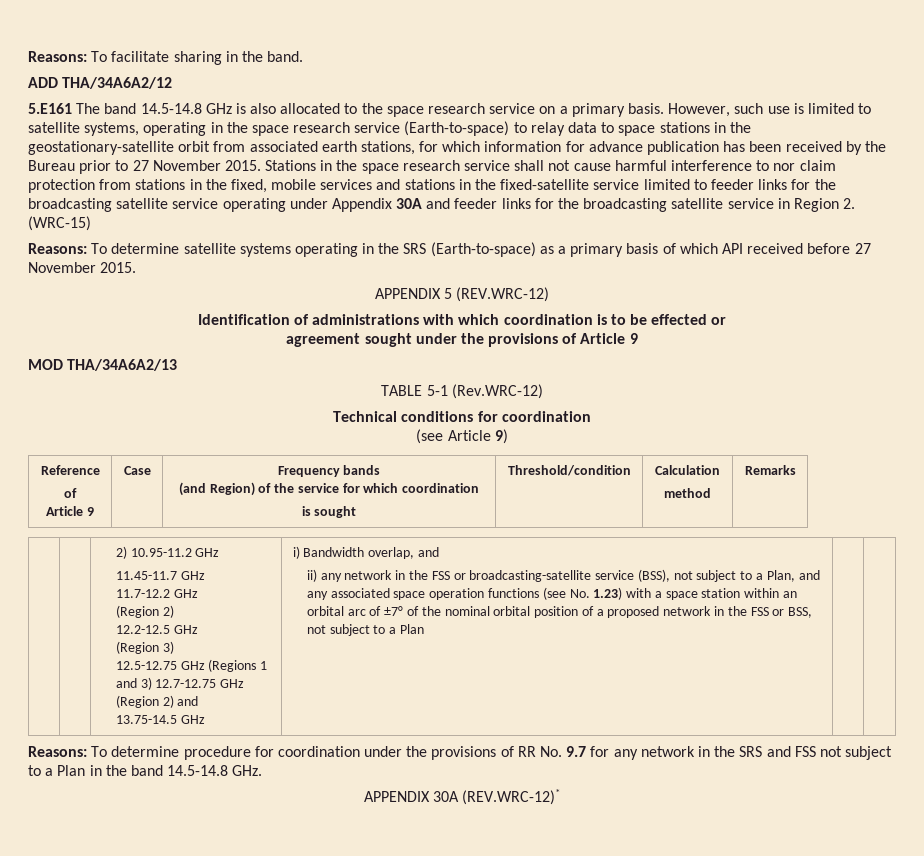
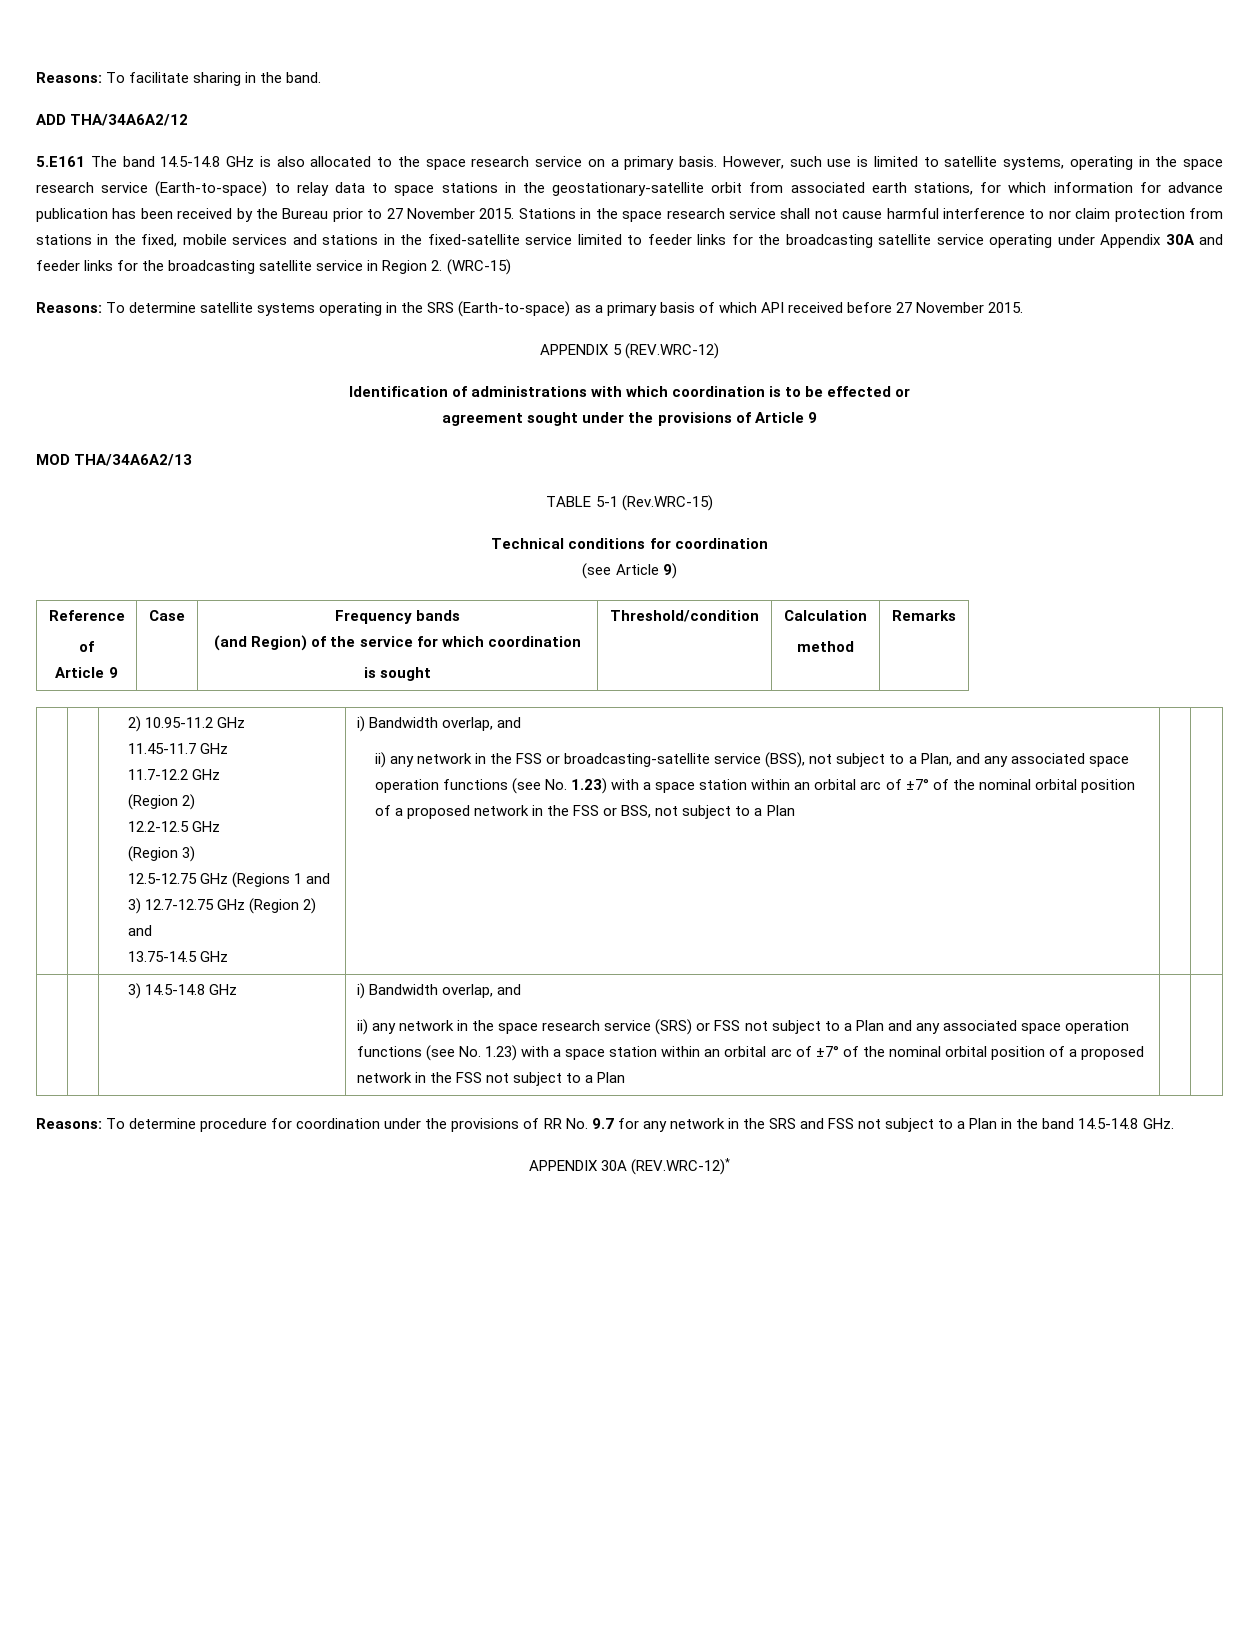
[451,384,543,399] (Rev.WRC-12) -> [621,495,713,511] (Rev.WRC-15)
(424, 629) none -> [127,983,237,999] [356,983,522,999] [356,1019,1129,1035] [356,1045,1145,1061] [356,1072,626,1086] // | | 3) 14.5-14.8 GHz | i) Bandwidth overlap, and // ii) any network in the space research service (SRS) or FSS not subject to a Plan and any associated space operation functions (see No. 1.23) with a space station within an orbital arc of ±7° of the nominal orbital position of a proposed network in the FSS not subject to a Plan | |

